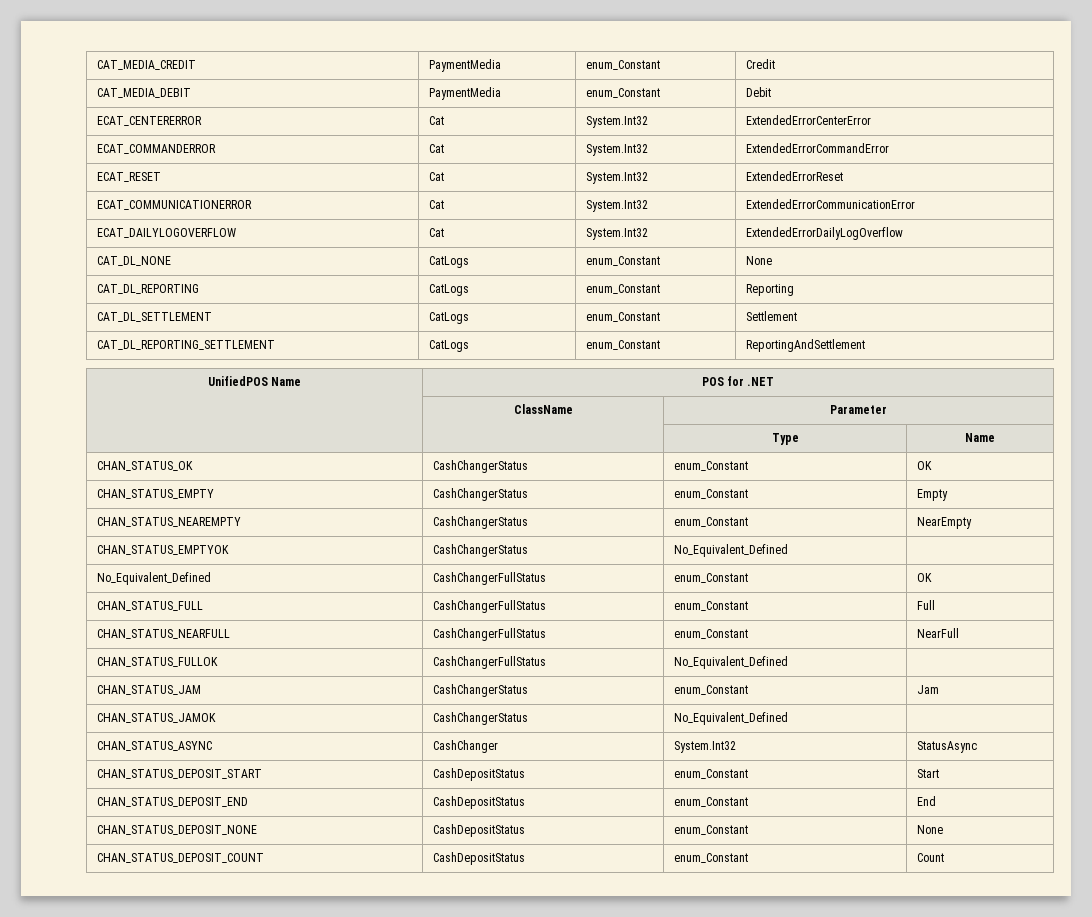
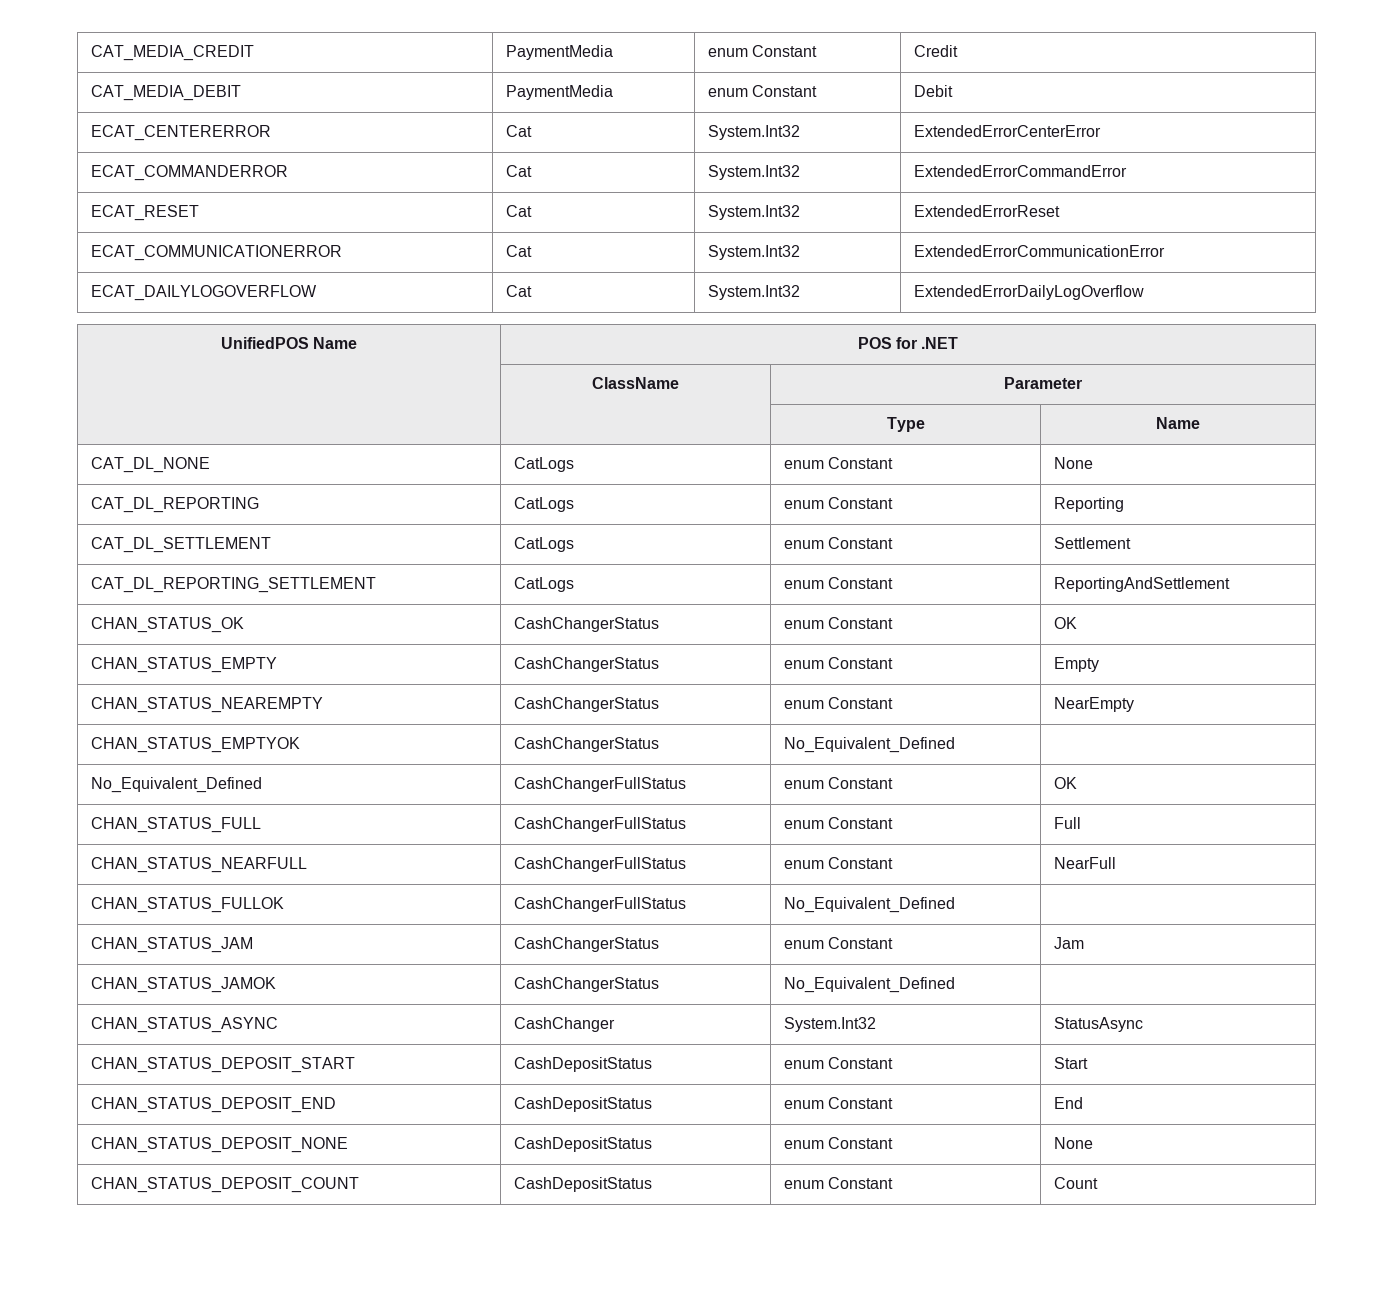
[585,60,660,70] enum_Constant -> [707,45,818,57] enum Constant
[585,88,660,98] enum_Constant -> [707,85,818,97] enum Constant
[96,256,171,266] [428,256,469,268] [585,256,660,266] [745,256,772,265] [96,284,199,294] [428,284,469,296] [585,284,660,294] [745,284,794,296] [96,312,212,322] [428,312,469,324] [585,312,660,322] [745,311,797,321] [96,340,275,350] [428,340,469,352] [585,340,660,350] [745,339,865,352] // CAT_DL_NONE | CatLogs | enum_Constant | None // CAT_DL_REPORTING | CatLogs | enum_Constant | Reporting // CAT_DL_SETTLEMENT | CatLogs | enum_Constant | Settlement // CAT_DL_REPORTING_SETTLEMENT | CatLogs | enum_Constant | ReportingAndSettlement -> (1144, 292) none
(995, 437) none -> [90,457,210,473] [513,457,574,472] [783,457,894,469] [1053,457,1093,469] [90,497,259,513] [513,497,574,512] [783,497,894,509] [1053,497,1124,512] [90,537,271,553] [513,537,574,552] [783,537,894,549] [1053,537,1131,549] [90,577,376,593] [513,577,574,592] [783,577,894,589] [1053,577,1230,592] // CAT_DL_NONE | CatLogs | enum Constant | None // CAT_DL_REPORTING | CatLogs | enum Constant | Reporting // CAT_DL_SETTLEMENT | CatLogs | enum Constant | Settlement // CAT_DL_REPORTING_SETTLEMENT | CatLogs | enum Constant | ReportingAndSettlement
[673,461,748,471] enum_Constant -> [783,617,894,629] enum Constant
[673,489,748,499] enum_Constant -> [783,657,894,669] enum Constant
[673,517,748,527] enum_Constant -> [783,697,894,709] enum Constant
[673,573,748,583] enum_Constant -> [783,777,894,789] enum Constant
[673,601,748,611] enum_Constant -> [783,817,894,829] enum Constant
[673,629,748,639] enum_Constant -> [783,857,894,869] enum Constant
[673,685,748,695] enum_Constant -> [783,937,894,949] enum Constant
[673,769,748,779] enum_Constant -> [783,1057,894,1069] enum Constant
[673,797,748,807] enum_Constant -> [783,1097,894,1109] enum Constant
[673,825,748,835] enum_Constant -> [783,1137,894,1149] enum Constant
[673,853,748,863] enum_Constant -> [783,1177,894,1189] enum Constant

